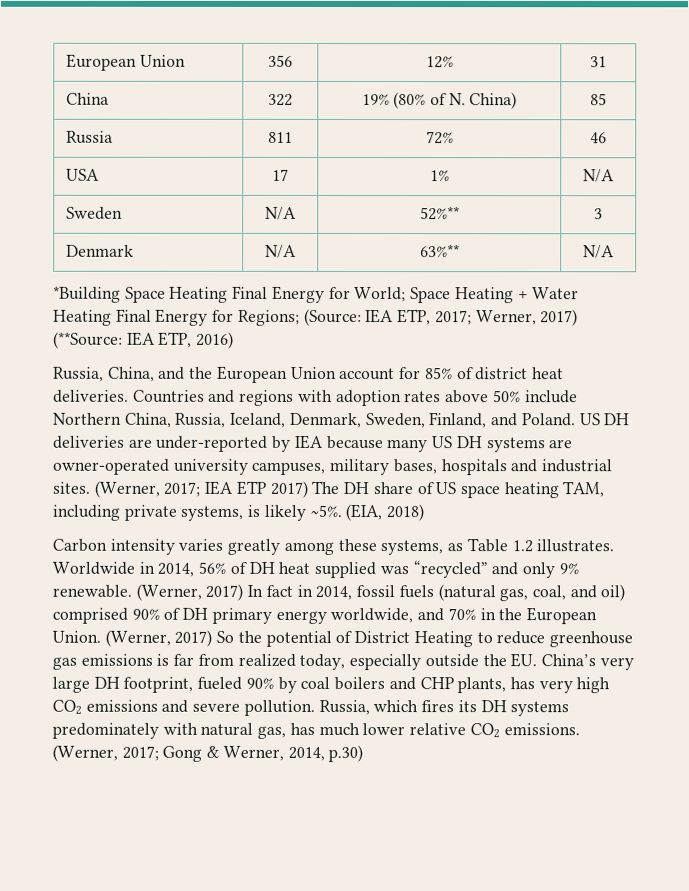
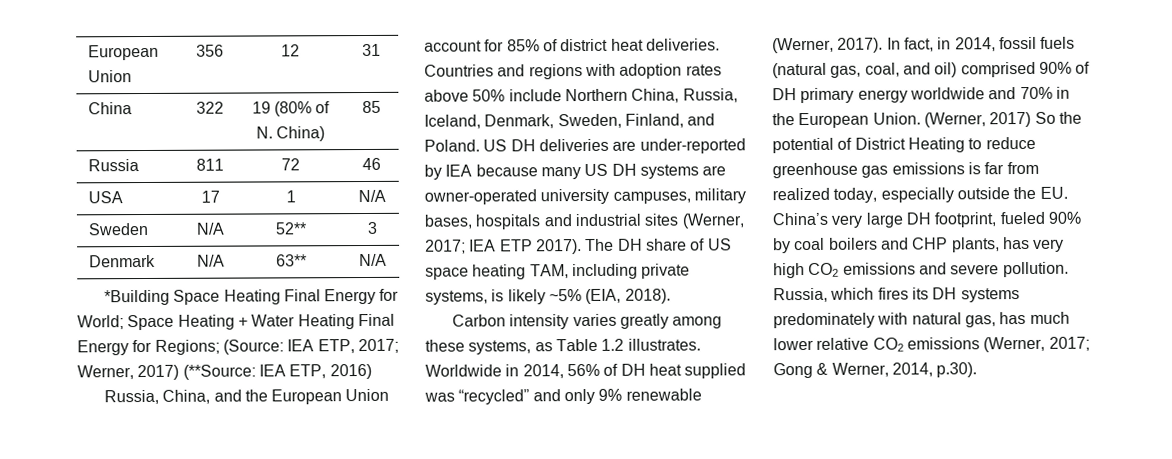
[425,56,454,69] 12% -> [281,44,300,57] 12
[361,94,390,106] 19% -> [251,101,271,114] 19
[425,131,454,145] 72% -> [281,158,300,171] 72
[429,170,450,182] 1% -> [285,190,296,203] 1
[419,206,460,221] 52%** -> [275,222,307,235] 52**
[419,244,460,258] 63%** -> [276,254,307,267] 63**
[52,481,90,494] sites. -> [644,213,679,226] sites
[269,480,308,498] 2017) -> [535,239,582,255] 2017).
[309,504,425,522] ~5%. (EIA, 2018) -> [548,288,671,305] ~5% (EIA, 2018).
[52,583,293,601] renewable. (Werner, 2017) In fact -> [625,388,702,401] [772,37,934,54] renewable (Werner, 2017). In fact,
[330,607,414,624] worldwide, -> [909,87,985,100] worldwide
[503,723,580,736] emissions. -> [906,337,980,350] emissions
[328,744,364,763] p.30) -> [936,362,978,378] p.30).

